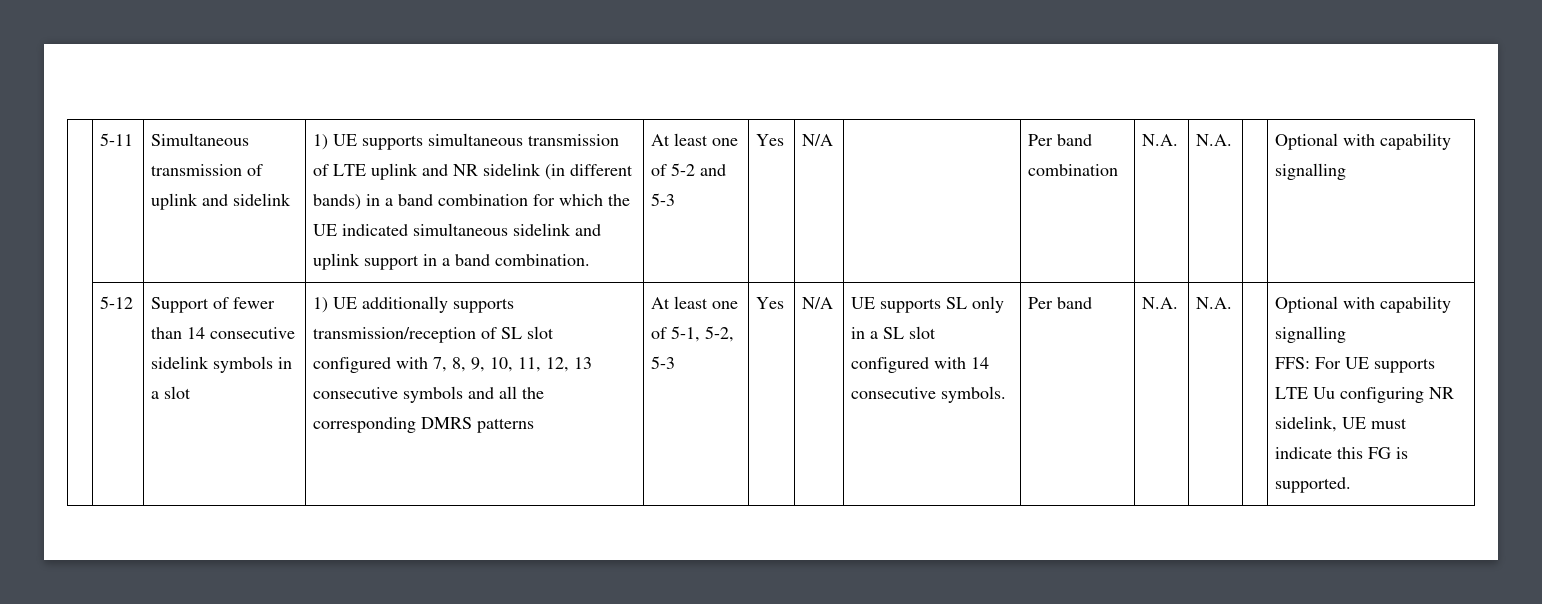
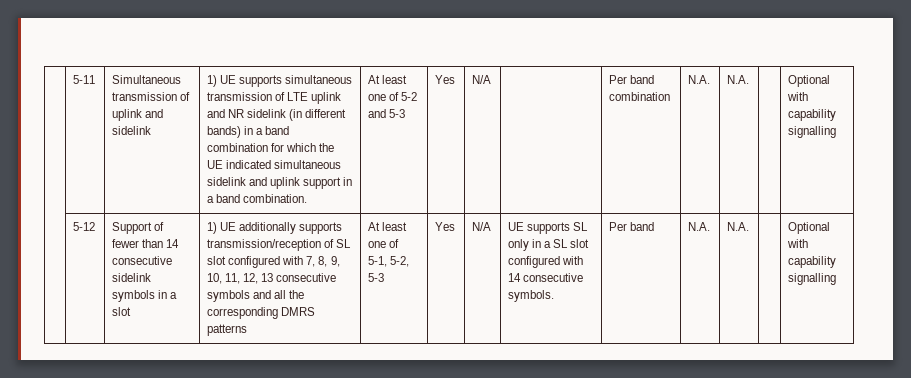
[1275,357,1436,373] [1275,387,1455,403] [1275,416,1408,432] [1275,447,1409,459] [1275,477,1352,493] // FFS: For UE supports LTE Uu configuring NR sidelink, UE must indicate this FG is supported. -> (837, 279) none

